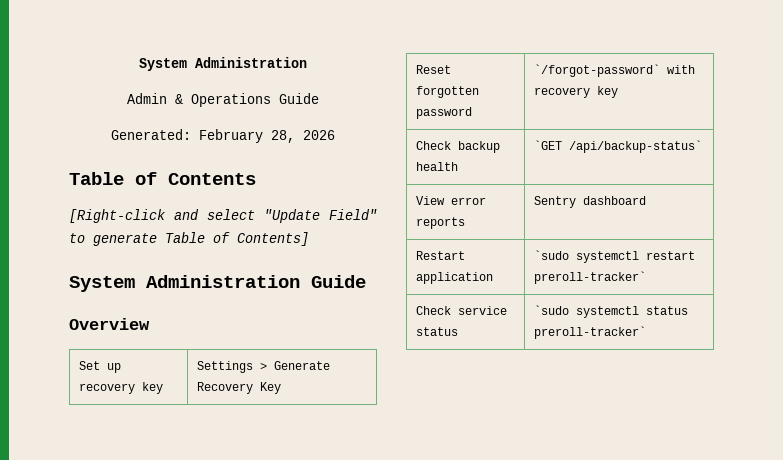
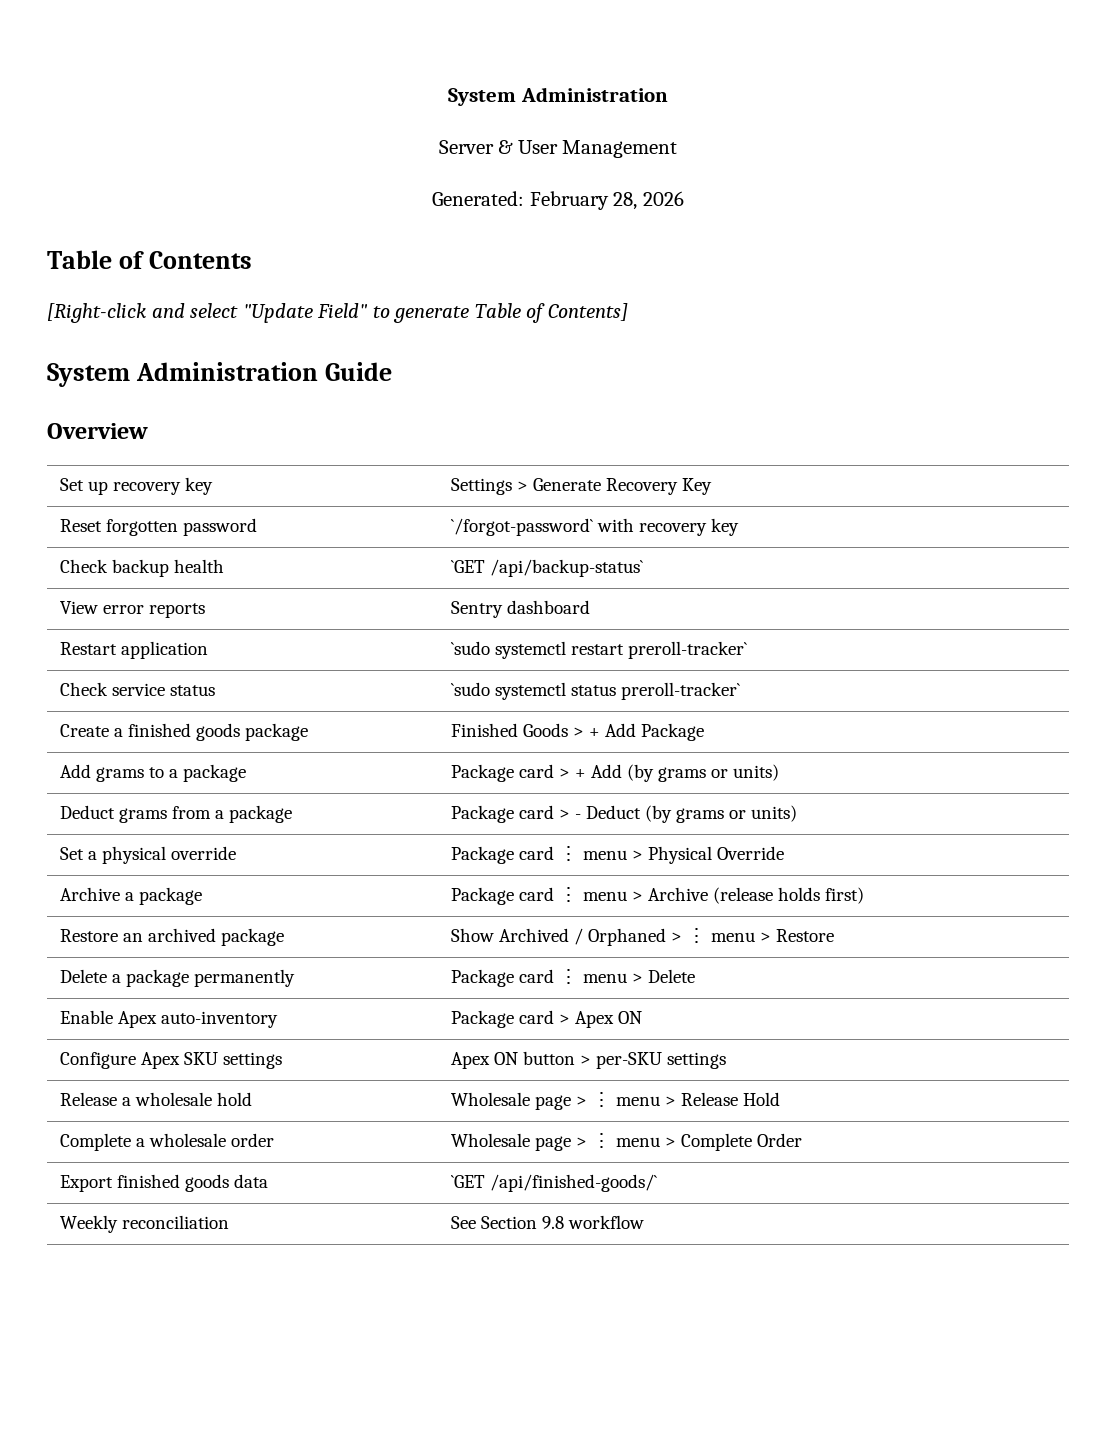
[127,93,319,107] Admin & Operations Guide -> [438,140,678,158] Server & User Management
(646, 332) none -> [59,723,308,741] [450,723,704,741] [59,764,246,782] [450,764,779,782] [59,805,292,823] [450,805,797,823] [59,846,236,864] [450,846,784,864] [59,887,202,905] [450,887,864,905] [59,928,284,946] [450,928,834,946] [59,969,295,987] [450,969,695,987] [59,1010,278,1028] [450,1010,642,1028] [59,1052,282,1069] [450,1051,726,1069] [59,1092,252,1106] [450,1092,780,1110] [59,1133,274,1151] [450,1133,802,1151] [59,1174,268,1192] [450,1174,657,1192] [59,1215,229,1233] [450,1215,644,1229] // Create a finished goods package | Finished Goods > + Add Package // Add grams to a package | Package card > + Add (by grams or units) // Deduct grams from a package | Package card > - Deduct (by grams or units) // Set a physical override | Package card ⋮ menu > Physical Override // Archive a package | Package card ⋮ menu > Archive (release holds first) // Restore an archived package | Show Archived / Orphaned > ⋮ menu > Restore // Delete a package permanently | Package card ⋮ menu > Delete // Enable Apex auto-inventory | Package card > Apex ON // Configure Apex SKU settings | Apex ON button > per-SKU settings // Release a wholesale hold | Wholesale page > ⋮ menu > Release Hold // Complete a wholesale order | Wholesale page > ⋮ menu > Complete Order // Export finished goods data | `GET /api/finished-goods/` // Weekly reconciliation | See Section 9.8 workflow

